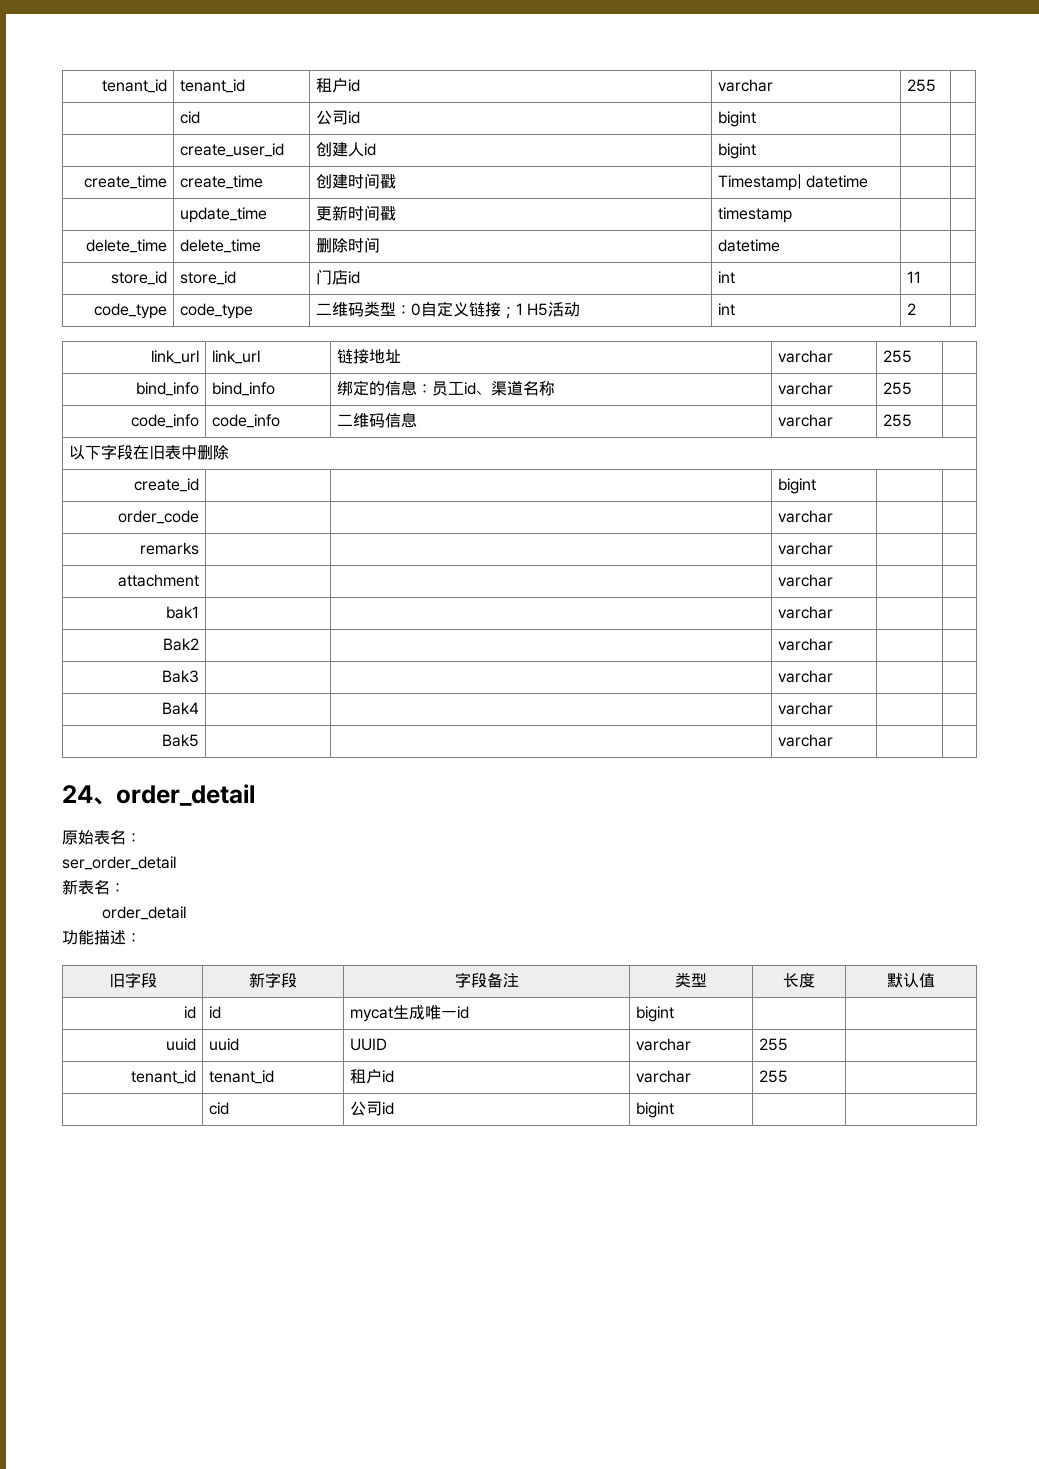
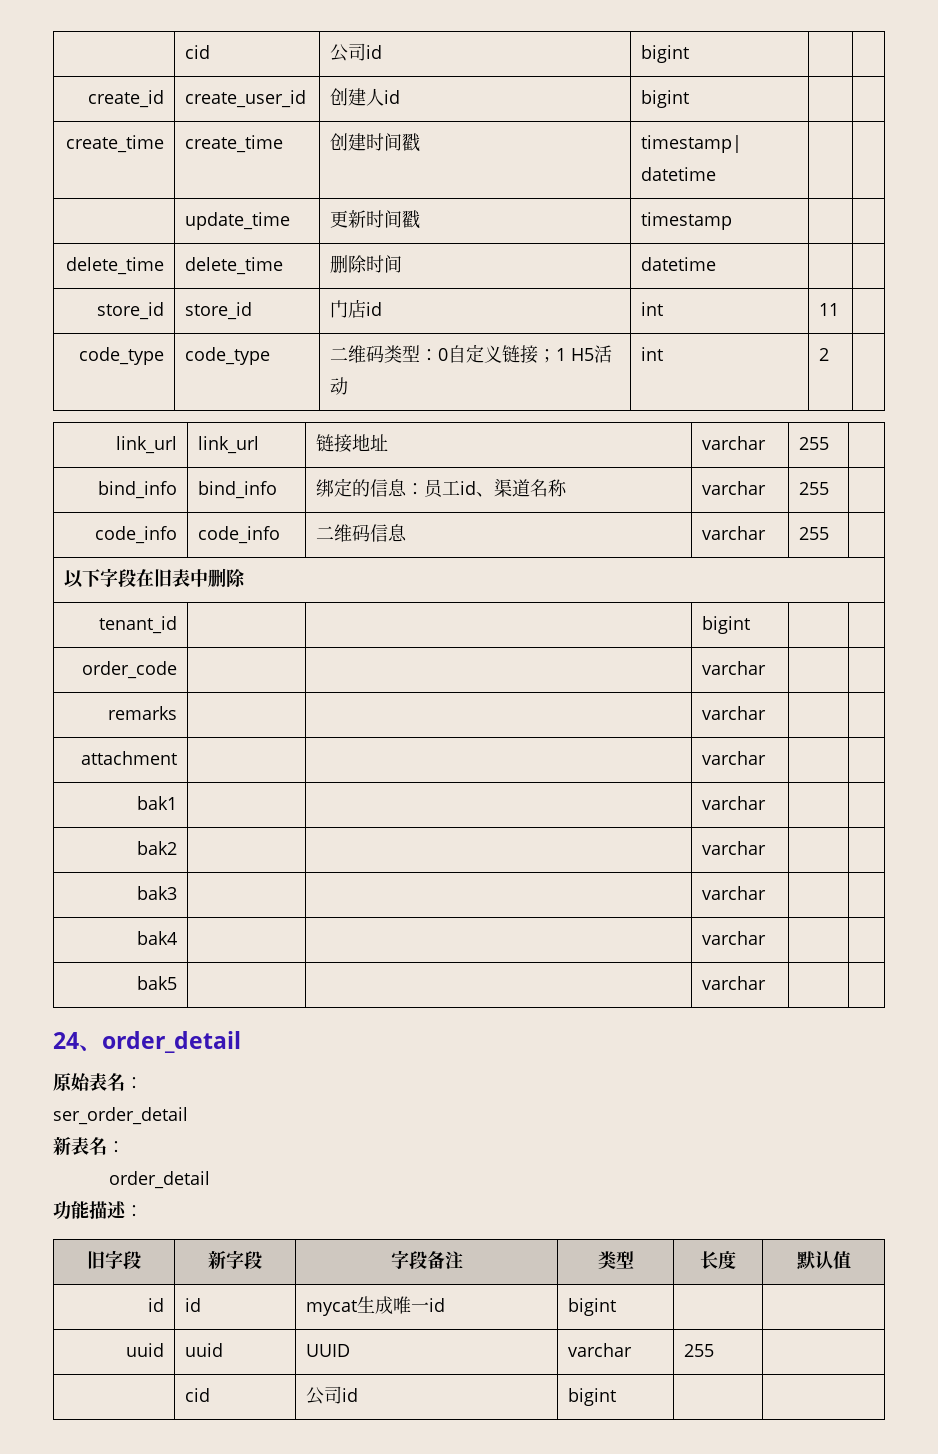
[101,79,167,93] [180,79,246,93] [316,78,361,93] [718,79,774,92] [907,79,937,92] tenant_id | tenant_id | 租户id | varchar | 255 | // -> (185, 52) none
(757, 119) none -> [87,90,164,108] create_id
[718,174,803,191] Timestamp| -> [641,135,743,153] timestamp|
[133,478,199,492] create_id -> [98,616,177,634] tenant_id
[162,638,199,651] [778,638,834,651] [161,670,199,683] [778,670,834,683] [161,702,199,715] [778,702,834,715] [161,734,199,747] Bak2 | | | varchar | | // Bak3 | | | varchar | | // Bak4 | | | varchar | | // Bak5 -> [136,841,177,855] [702,841,767,855] [136,886,177,900] [702,886,767,900] [136,931,177,945] [702,931,767,945] [136,976,177,990] bak2 | | | varchar | | // bak3 | | | varchar | | // bak4 | | | varchar | | // bak5
[130,1070,196,1084] [209,1070,275,1084] [350,1069,395,1084] [636,1070,692,1083] [759,1070,789,1083] // tenant_id | tenant_id | 租户id | varchar | 255 | -> (715, 1350) none

